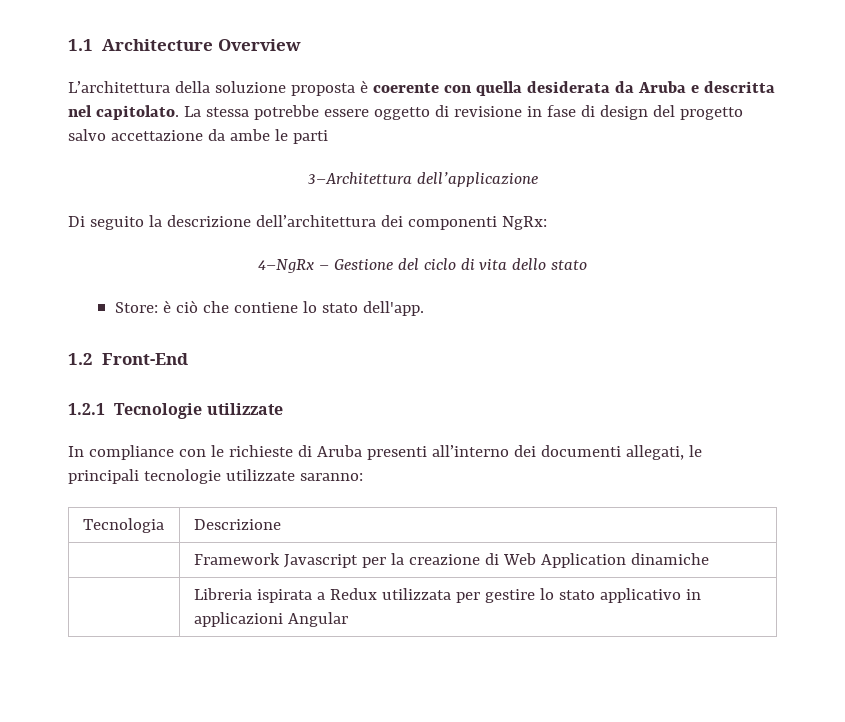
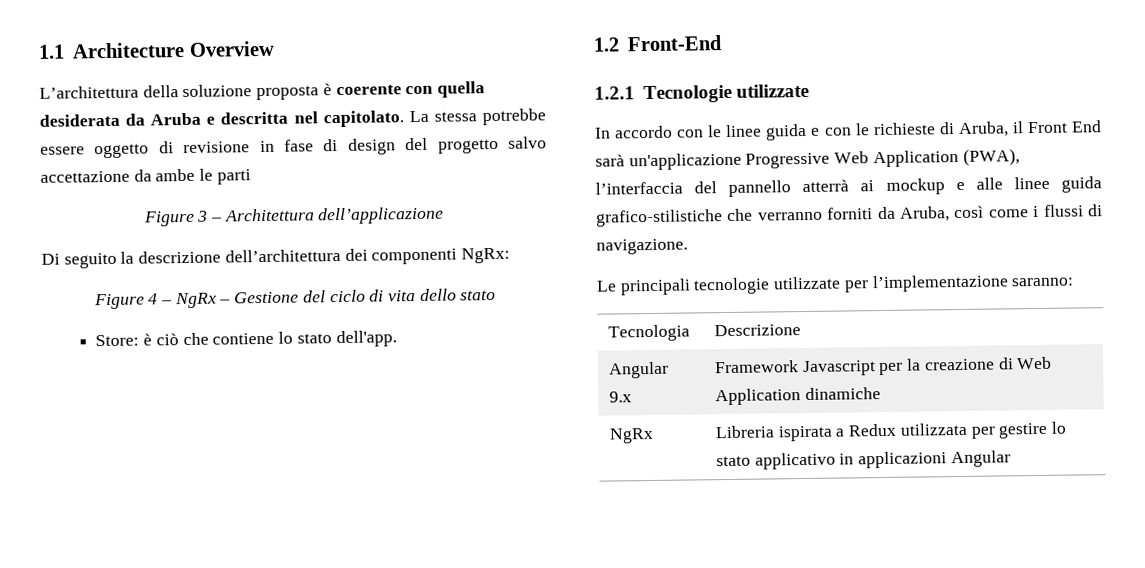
[307,172,412,184] 3–Architettura -> [143,208,315,227] Figure 3 – Architettura
[257,259,314,273] 4–NgRx -> [93,292,217,310] Figure 4 – NgRx
[88,445,702,460] compliance con le richieste di Aruba presenti all’interno dei documenti allegati, le -> [614,120,1102,141] [595,148,1020,171] [595,176,1102,197] [596,204,1103,227] [596,238,688,255] [596,280,617,292] accordo con le linee guida e con le richieste di Aruba, il Front End sarà un'applicazione Progressive Web Application (PWA), l’interfaccia del pannello atterrà ai mockup e alle linee guida grafico-stilistiche che verranno forniti da Aruba, così come i flussi di navigazione. // Le
(295, 475) none -> [843,274,1009,293] per l’implementazione
(281, 524) none -> [608,361,669,379] [608,391,632,403] Angular 9.x
(709, 559) none -> [608,427,654,444] NgRx

